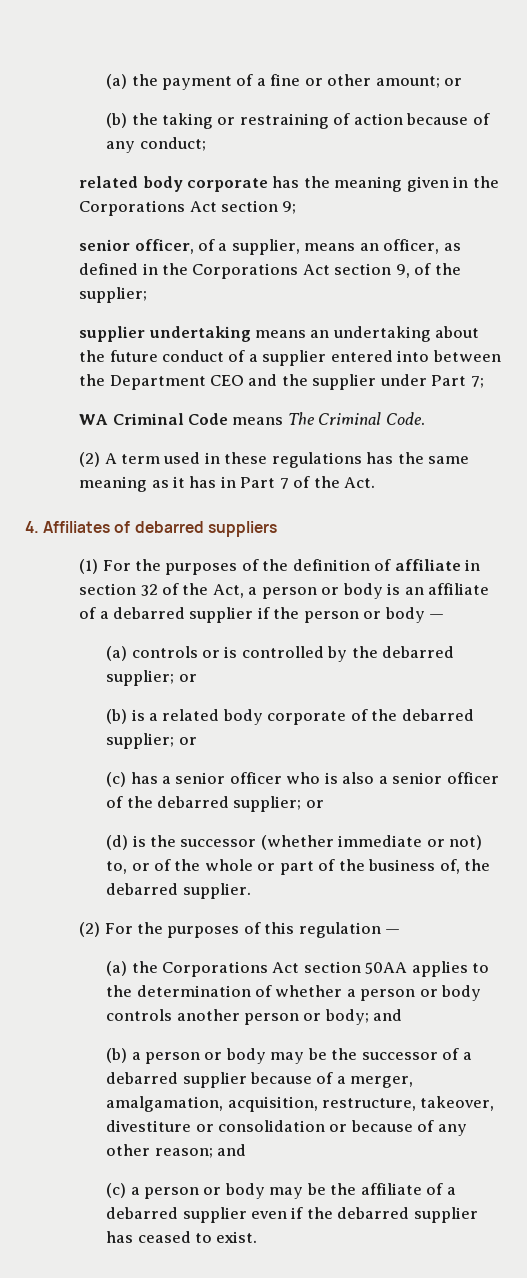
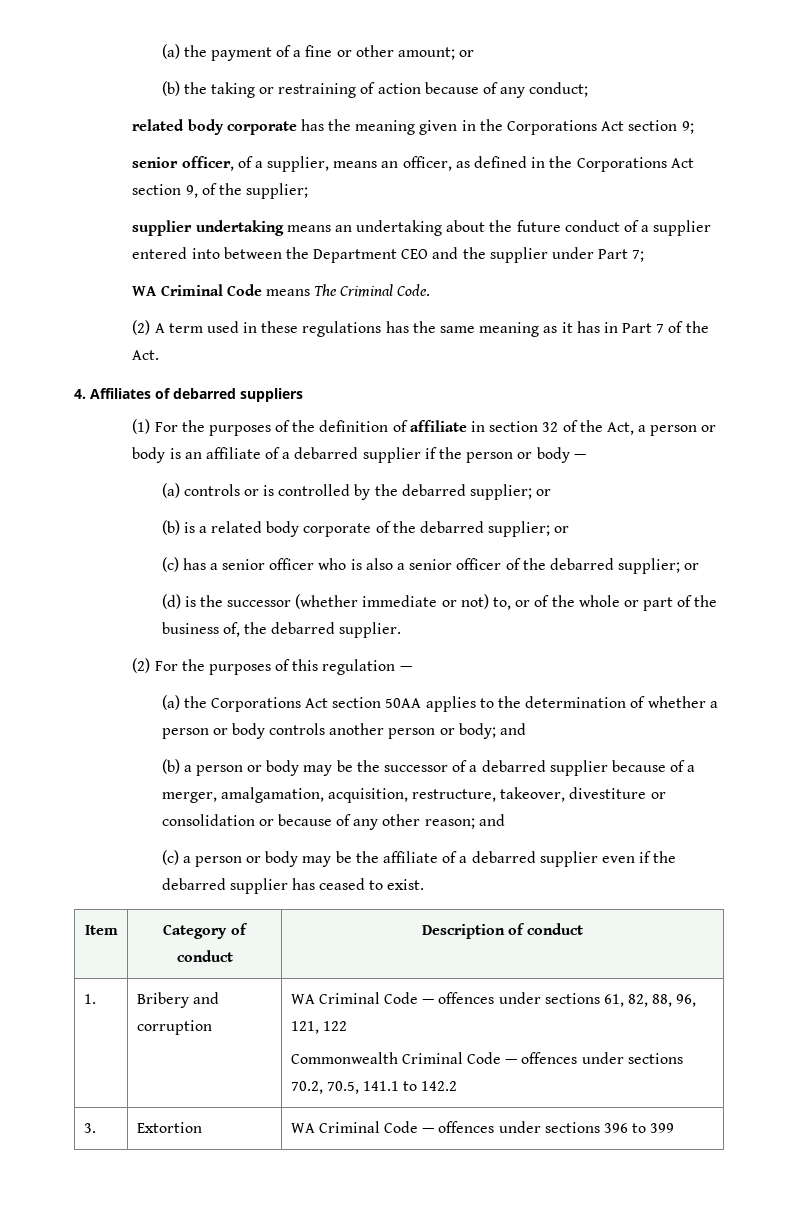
(258, 1237) none -> [84,925,118,935] [163,923,248,939] [176,950,233,962] [421,923,584,939] [83,994,96,1004] [136,992,219,1008] [136,1020,212,1035] [290,992,697,1007] [290,1021,347,1034] [290,1052,683,1064] [290,1081,458,1094] [83,1123,96,1133] [136,1122,202,1133] [290,1121,675,1133] // Item | Category of conduct | Description of conduct // 1. | Bribery and corruption | WA Criminal Code — offences under sections 61, 82, 88, 96, 121, 122 // Commonwealth Criminal Code — offences under sections 70.2, 70.5, 141.1 to 142.2 // 3. | Extortion | WA Criminal Code — offences under sections 396 to 399

